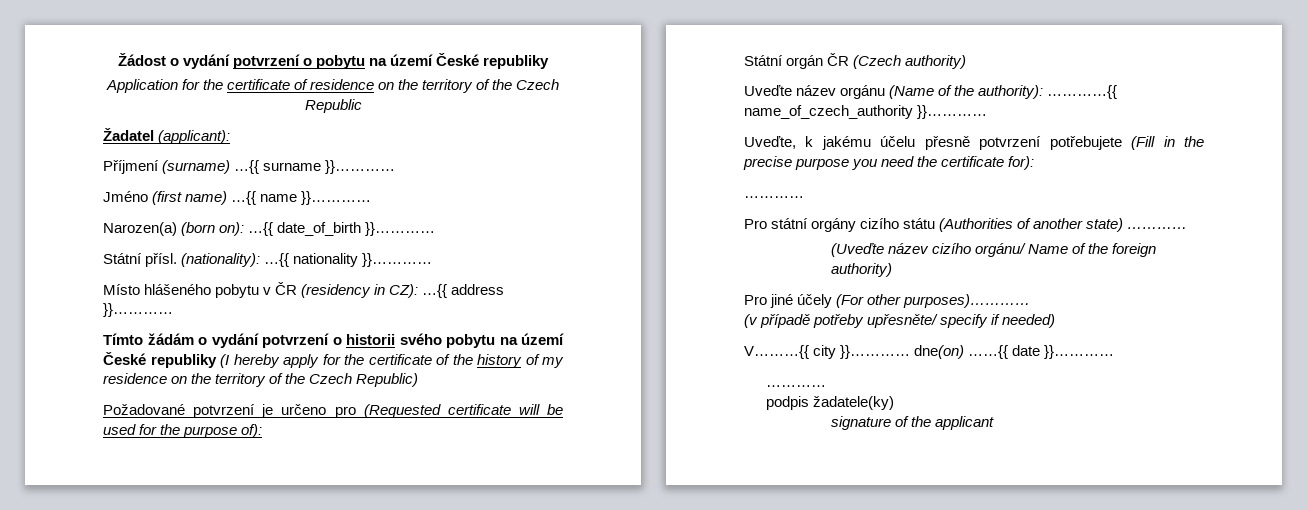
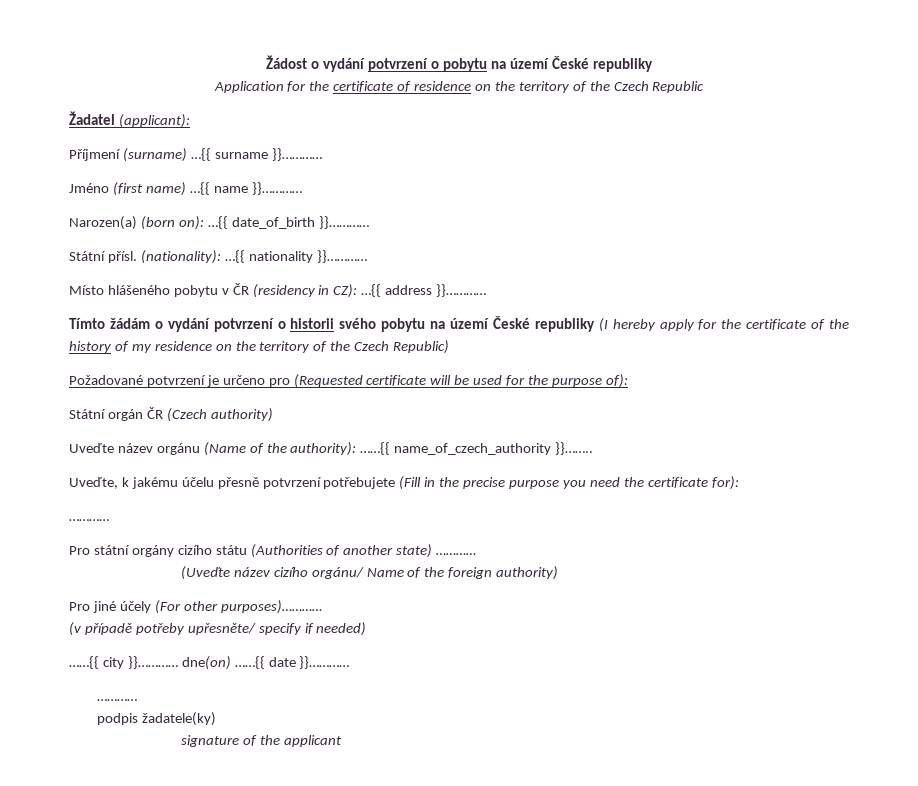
[1047,85,1118,99] [744,105,988,119] …………{{ name_of_czech_authority }}………… -> [360,442,594,455] ……{{ name_of_czech_authority }}……..
[744,345,809,359] V………{{ -> [69,656,99,669] ……{{

